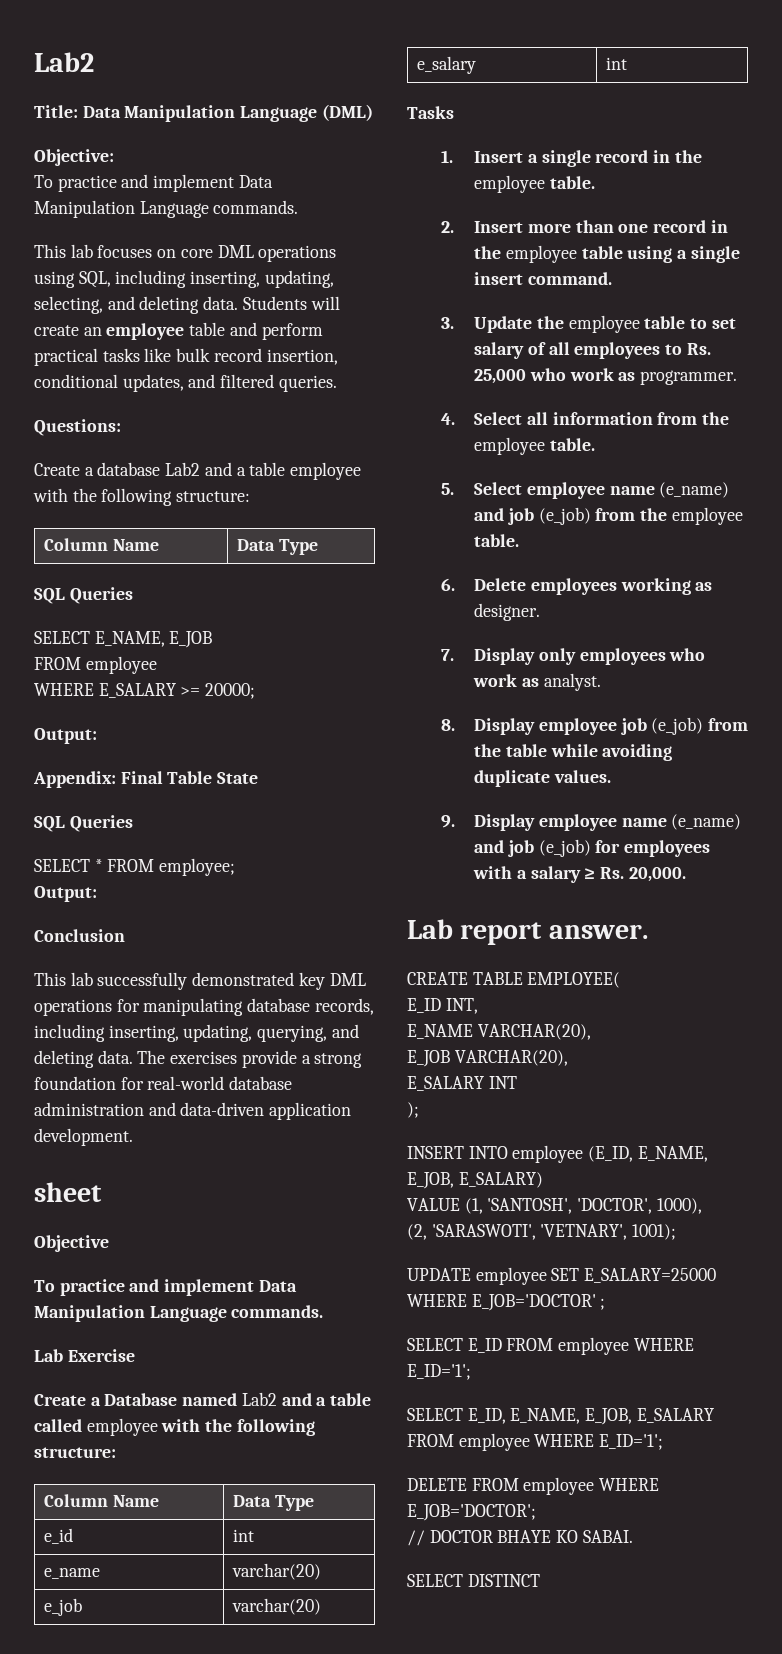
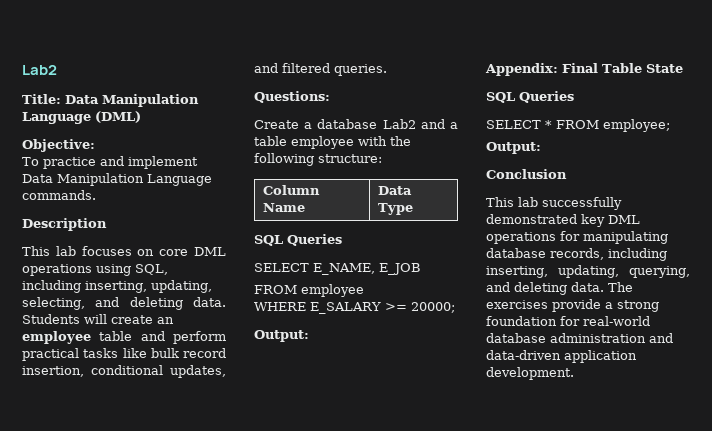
(299, 207) none -> [22,218,107,231] // Description
[34,1182,102,1202] [34,1235,109,1252] [34,1279,297,1296] [34,1305,324,1322] [34,1349,135,1362] [34,1392,372,1406] [34,1418,315,1436] [34,1447,116,1458] [44,1494,159,1507] [233,1495,314,1511] [44,1528,74,1544] [233,1529,255,1542] [44,1568,101,1579] [232,1563,322,1580] [44,1598,83,1616] [232,1598,322,1615] [417,56,477,74] [606,57,628,70] [407,106,454,119] [440,150,702,167] [474,175,595,193] [440,220,728,233] [474,245,740,263] [474,272,612,285] [440,315,736,333] [474,342,711,359] [474,368,737,385] [440,412,729,425] [474,437,595,455] [440,482,730,499] [474,507,743,525] [474,534,520,547] [440,578,713,595] [474,603,541,621] [440,648,706,665] [473,673,601,691] [440,717,748,735] [474,744,673,761] [474,770,611,787] [440,814,742,831] [474,839,710,857] [473,866,686,883] [407,919,648,945] [407,972,621,988] [407,998,478,1014] [407,1024,591,1040] [407,1050,568,1067] [407,1076,517,1091] [407,1102,419,1118] [407,1145,708,1163] [407,1172,543,1189] [407,1198,702,1214] [407,1224,677,1240] [407,1267,717,1285] [407,1294,606,1311] [407,1337,694,1355] [407,1364,471,1380] [407,1408,714,1425] [407,1433,664,1451] [407,1477,660,1495] [407,1504,536,1521] [407,1530,633,1546] [407,1574,540,1587] // sheet // Objective // To practice and implement Data Manipulation Language commands. // Lab Exercise // Create a Database named Lab2 and a table called employee with the following structure: // Column Name | Data Type // e_id | int // e_name | varchar(20) // e_job | varchar(20) // e_salary | int // Tasks // 1. Insert a single record in the employee table. // 2. Insert more than one record in the employee table using a single insert command. // 3. Update the employee table to set salary of all employees to Rs. 25,000 who work as programmer. // 4. Select all information from the employee table. // 5. Select employee name (e_name) and job (e_job) from the employee table. // 6. Delete employees working as designer. // 7. Display only employees who work as analyst. // 8. Display employee job (e_job) from the table while avoiding duplicate values. // 9. Display employee name (e_name) and job (e_job) for employees with a salary ≥ Rs. 20,000. // Lab report answer. // CREATE TABLE EMPLOYEE( // E_ID INT, // E_NAME VARCHAR(20), // E_JOB VARCHAR(20), // E_SALARY INT // ); // INSERT INTO employee (E_ID, E_NAME, E_JOB, E_SALARY) // VALUE (1, 'SANTOSH', 'DOCTOR', 1000), // (2, 'SARASWOTI', 'VETNARY', 1001); // UPDATE employee SET E_SALARY=25000 WHERE E_JOB='DOCTOR' ; // SELECT E_ID FROM employee WHERE E_ID='1'; // SELECT E_ID, E_NAME, E_JOB, E_SALARY FROM employee WHERE E_ID='1'; // DELETE FROM employee WHERE E_JOB='DOCTOR'; // // DOCTOR BHAYE KO SABAI. // SELECT DISTINCT -> (574, 373) none

